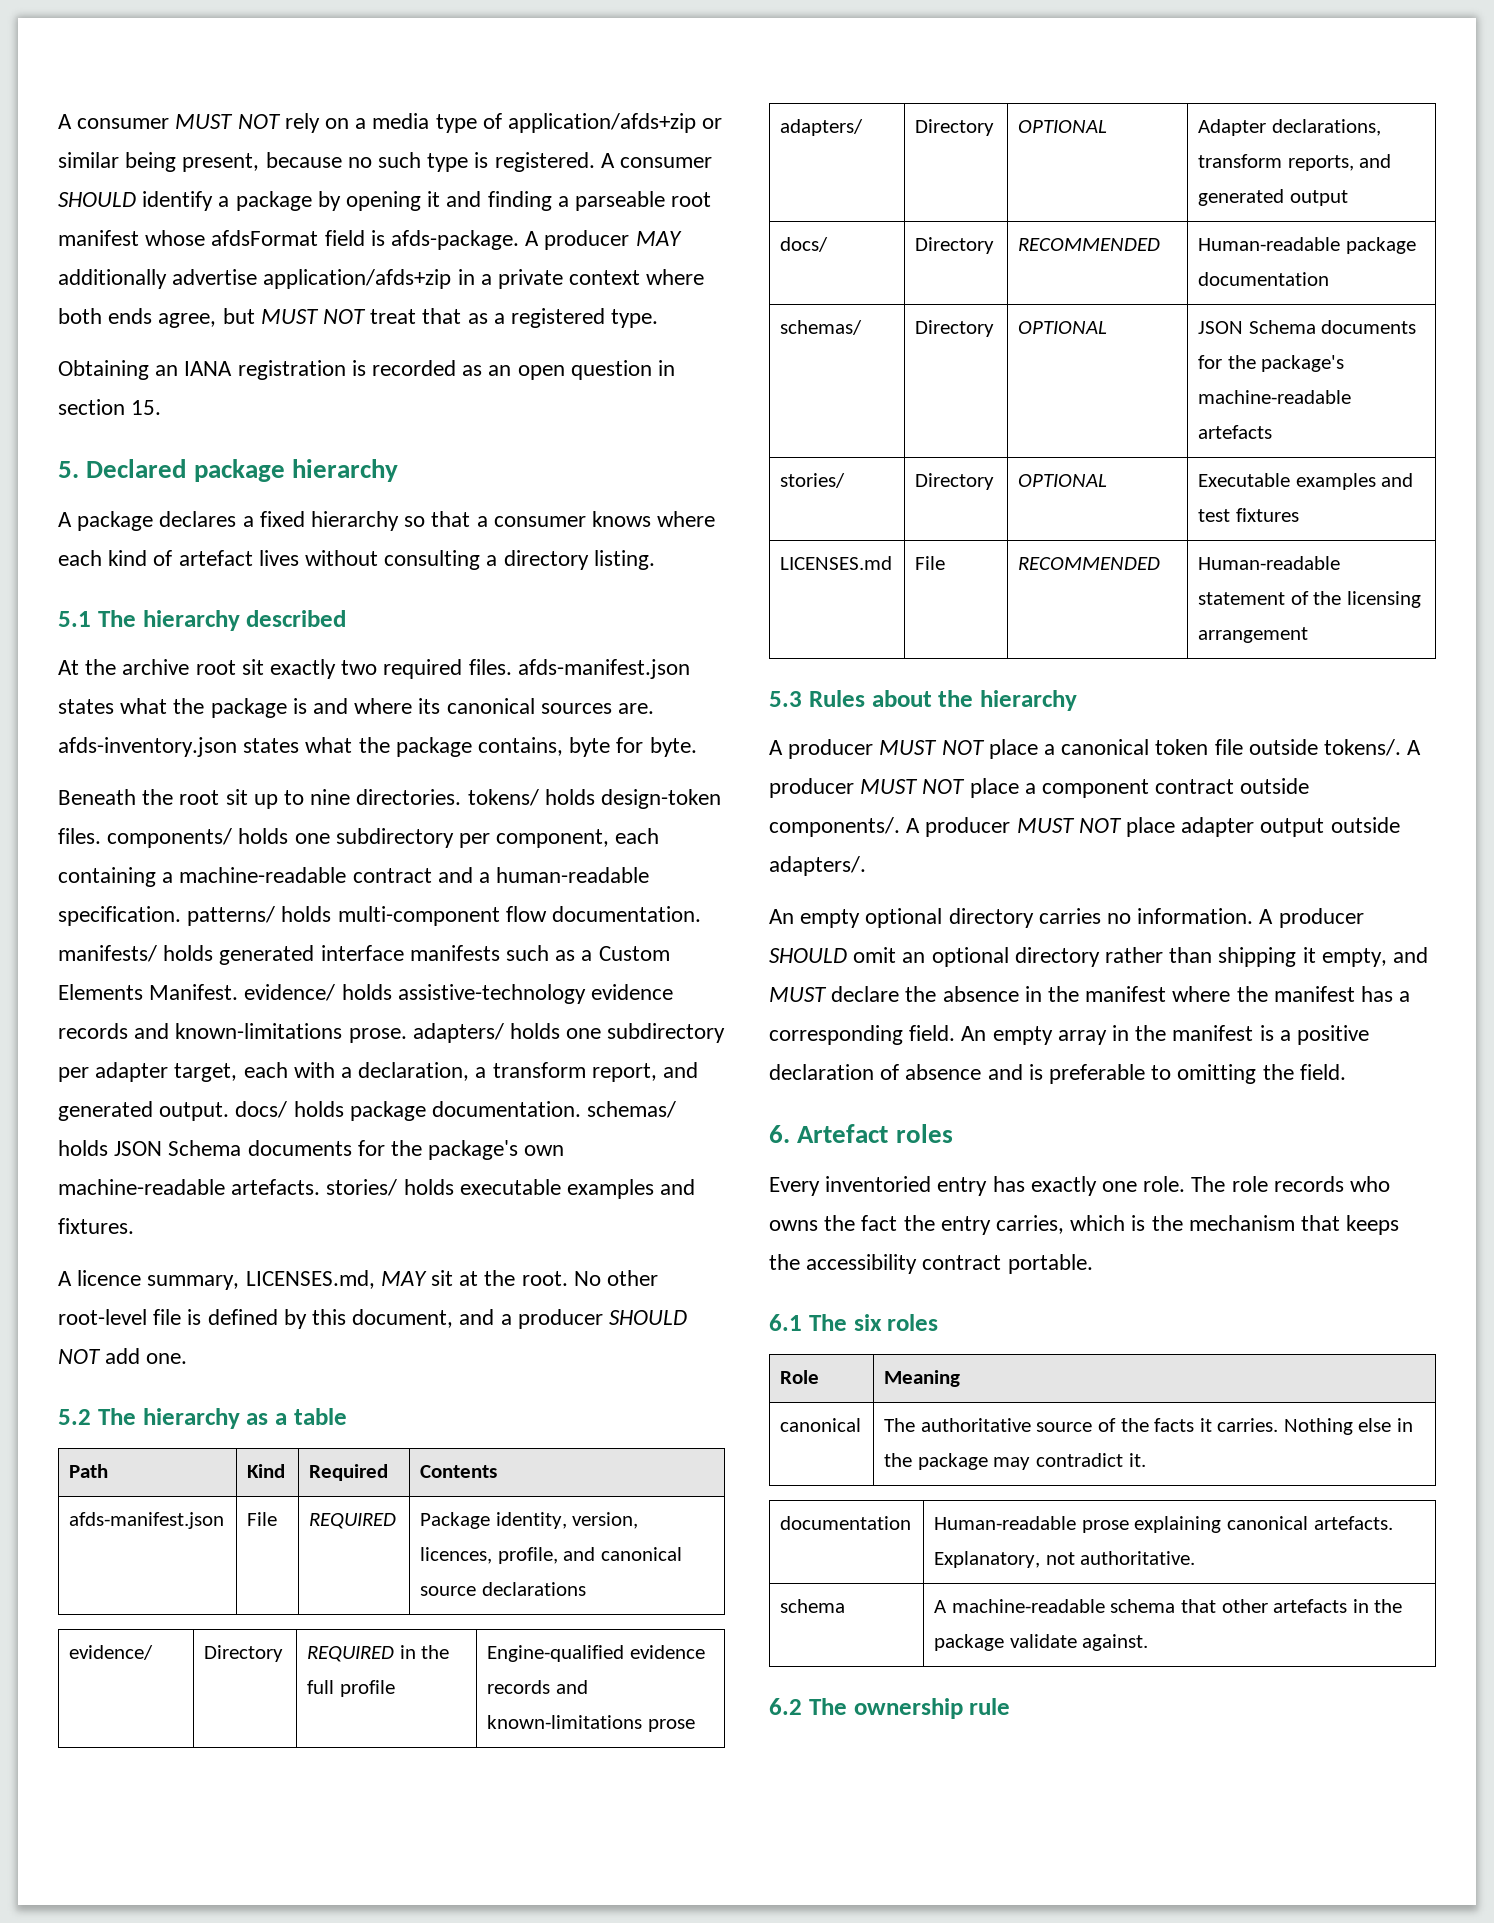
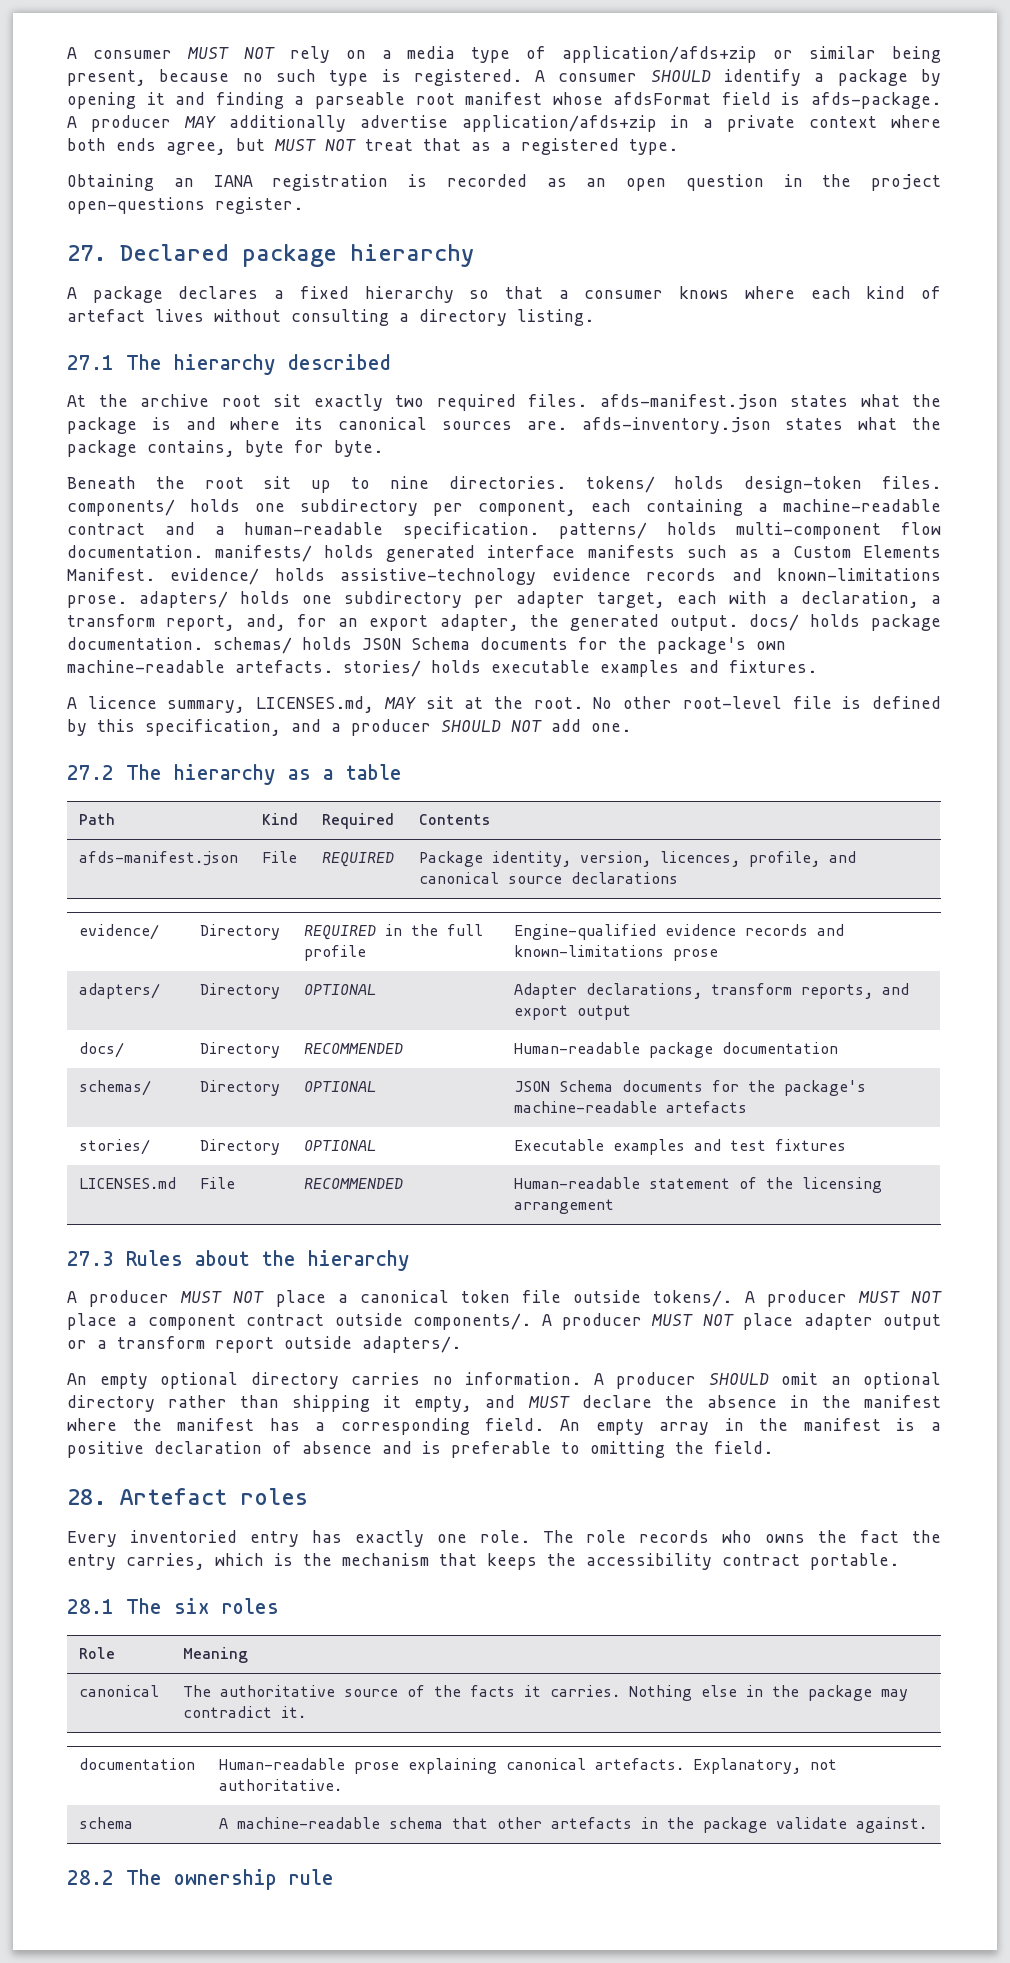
[58,399,162,415] [58,461,79,478] section 15. // 5. -> [822,174,941,191] [67,197,303,214] [67,245,107,261] the project open-questions register. // 27.
[58,611,91,627] 5.1 -> [67,355,114,370] 27.1
[663,1062,699,1078] and -> [246,614,559,631] and, for an export adapter, the
[352,1309,454,1328] document, -> [145,719,281,736] specification,
[58,1409,91,1425] 5.2 -> [67,765,114,780] 27.2
[1198,189,1285,206] generated -> [513,1005,568,1020] export
[769,691,802,707] 5.3 -> [67,1251,114,1266] 27.3
(1325, 827) none -> [67,1336,274,1353] or a transform report
[769,1125,790,1143] 6. -> [67,1489,107,1505] 28.
[769,1314,802,1331] 6.1 -> [67,1599,114,1614] 28.1
[769,1698,802,1715] 6.2 -> [67,1870,114,1885] 28.2

